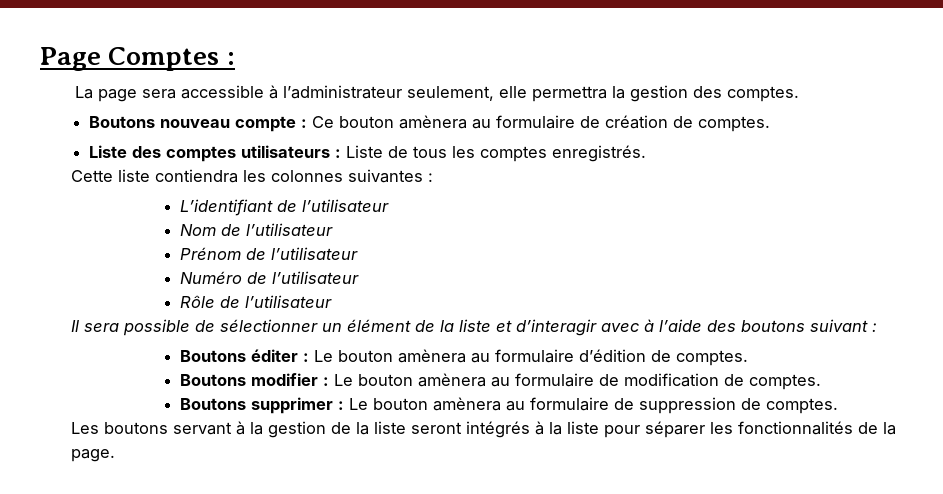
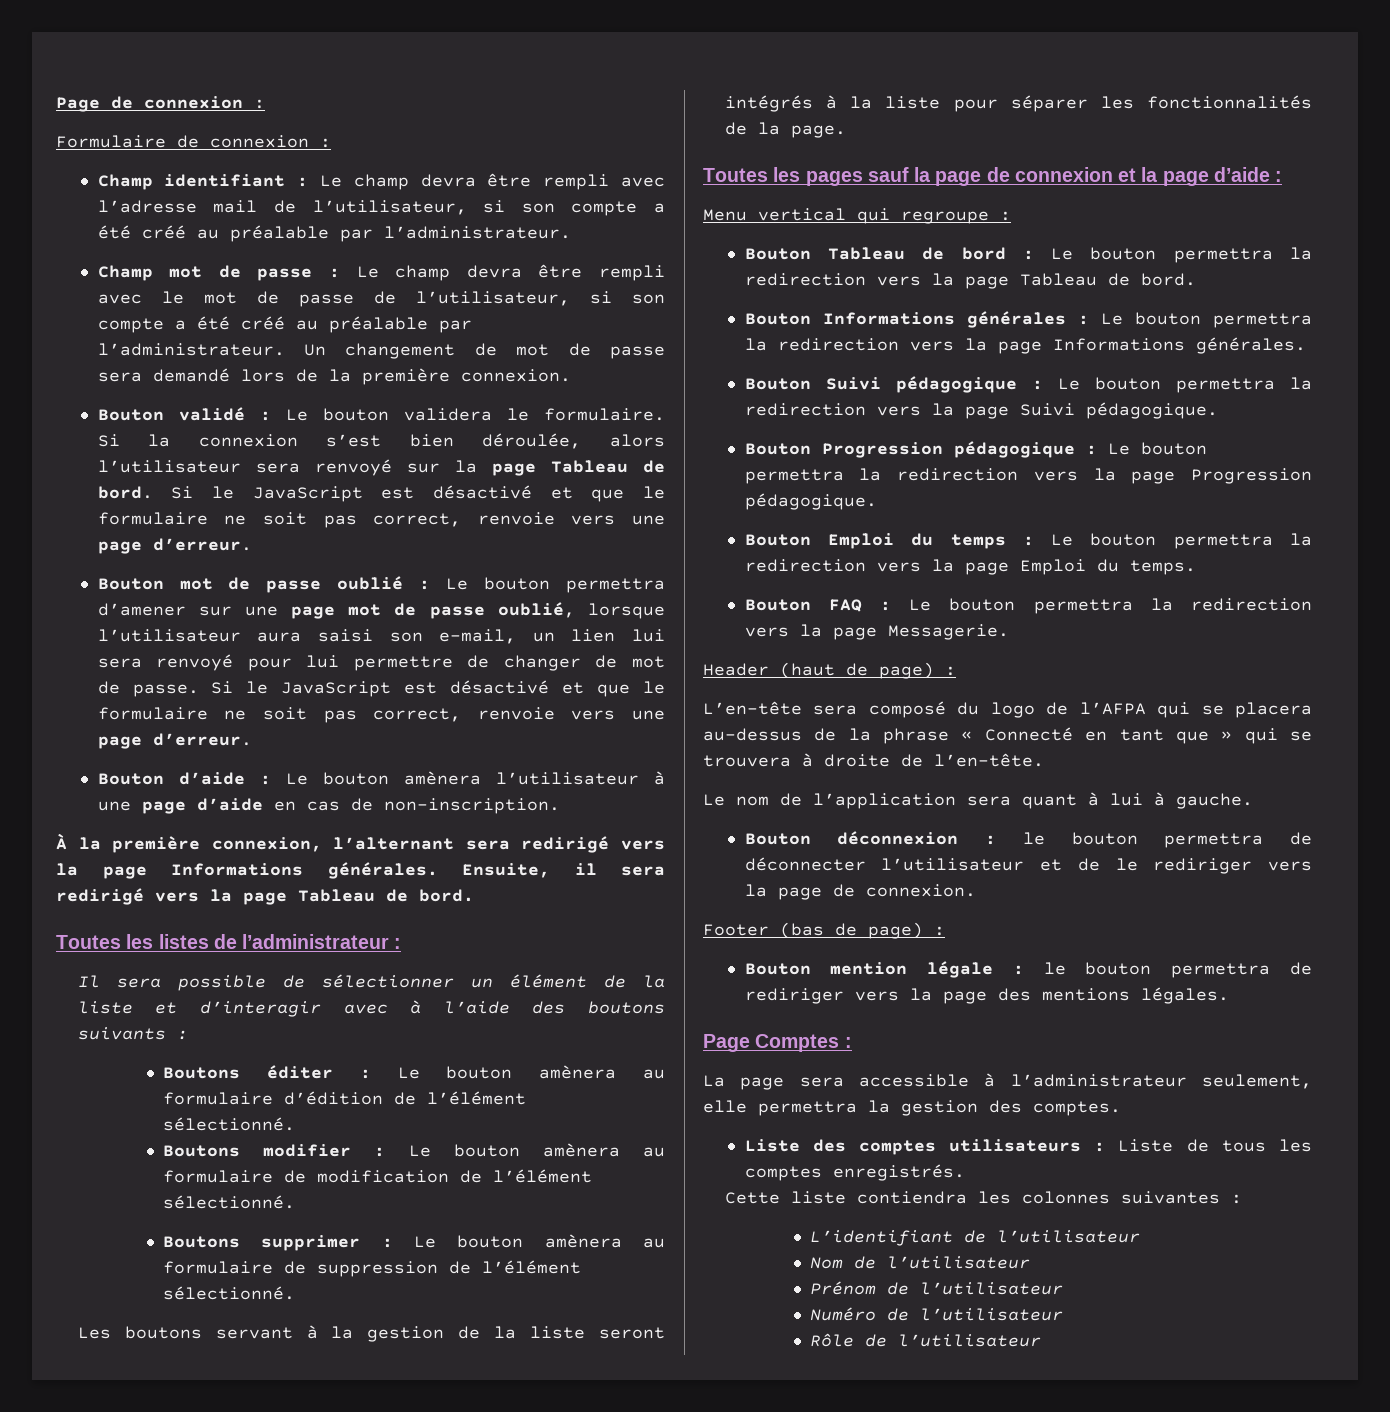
[40,47,101,71] Page -> [56,96,265,112] [56,135,331,148] [97,173,666,190] [97,200,665,216] [97,225,571,242] [97,264,665,281] [97,291,665,307] [97,316,472,333] [97,343,665,359] [97,368,571,385] [97,407,665,421] [97,433,665,449] [97,459,665,476] [97,485,666,502] [97,512,665,528] [97,538,252,554] [97,576,666,593] [97,602,666,619] [97,629,665,644] [97,654,666,671] [97,680,665,697] [97,707,665,723] [97,733,252,749] [97,771,665,785] [97,798,560,814] [56,833,665,853] [56,862,665,879] [56,888,474,905] [56,934,402,949] [77,974,665,991] [77,1000,665,1017] [77,1027,188,1040] [163,1065,665,1079] [163,1091,527,1105] [163,1117,296,1131] [163,1143,666,1157] [163,1169,593,1183] [163,1195,296,1209] [163,1234,665,1251] [163,1260,582,1277] [163,1286,296,1300] [77,1325,666,1342] [724,95,1312,112] [724,122,846,138] [703,167,1283,186] [703,208,1011,224] [744,247,1312,263] [744,273,1196,289] [744,311,1312,328] [744,337,1306,354] [744,376,1312,393] [744,402,1218,419] [744,441,1207,458] [744,468,1312,484] [744,493,877,510] [744,533,1312,549] [744,559,1196,575] [744,598,1312,614] [744,624,1009,640] [703,662,956,679] [703,701,1312,718] [703,727,1312,744] [703,753,1044,767] [703,792,1253,809] [744,831,1312,848] [744,857,1312,874] [744,884,976,900] [703,922,945,939] [744,961,1312,978] [744,987,1229,1004] [703,1034,750,1052] Page de connexion : // Formulaire de connexion : // Champ identifiant : Le champ devra être rempli avec l’adresse mail de l’utilisateur, si son compte a été créé au préalable par l’administrateur. // Champ mot de passe : Le champ devra être rempli avec le mot de passe de l’utilisateur, si son compte a été créé au préalable par l’administrateur. Un changement de mot de passe sera demandé lors de la première connexion. // Bouton validé : Le bouton validera le formulaire. Si la connexion s’est bien déroulée, alors l’utilisateur sera renvoyé sur la page Tableau de bord. Si le JavaScript est désactivé et que le formulaire ne soit pas correct, renvoie vers une page d’erreur. // Bouton mot de passe oublié : Le bouton permettra d’amener sur une page mot de passe oublié, lorsque l’utilisateur aura saisi son e-mail, un lien lui sera renvoyé pour lui permettre de changer de mot de passe. Si le JavaScript est désactivé et que le formulaire ne soit pas correct, renvoie vers une page d’erreur. // Bouton d’aide : Le bouton amènera l’utilisateur à une page d’aide en cas de non-inscription. // À la première connexion, l’alternant sera redirigé vers la page Informations générales. Ensuite, il sera redirigé vers la page Tableau de bord. // Toutes les listes de l’administrateur : // Il sera possible de sélectionner un élément de la liste et d’interagir avec à l’aide des boutons suivants : // Boutons éditer : Le bouton amènera au formulaire d’édition de l’élément sélectionné. // Boutons modifier : Le bouton amènera au formulaire de modification de l’élément sélectionné. // Boutons supprimer : Le bouton amènera au formulaire de suppression de l’élément sélectionné. // Les boutons servant à la gestion de la liste seront intégrés à la liste pour séparer les fonctionnalités de la page. // Toutes les pages sauf la page de connexion et la page d’aide : // Menu vertical qui regroupe : // Bouton Tableau de bord : Le bouton permettra la redirection vers la page Tableau de bord. // Bouton Informations générales : Le bouton permettra la redirection vers la page Informations générales. // Bouton Suivi pédagogique : Le bouton permettra la redirection vers la page Suivi pédagogique. // Bouton Progression pédagogique : Le bouton permettra la redirection vers la page Progression pédagogique. // Bouton Emploi du temps : Le bouton permettra la redirection vers la page Emploi du temps. // Bouton FAQ : Le bouton permettra la redirection vers la page Messagerie. // Header (haut de page) : // L’en-tête sera composé du logo de l’AFPA qui se placera au-dessus de la phrase « Connecté en tant que » qui se trouvera à droite de l’en-tête. // Le nom de l’application sera quant à lui à gauche. // Bouton déconnexion : le bouton permettra de déconnecter l’utilisateur et de le rediriger vers la page de connexion. // Footer (bas de page) : // Bouton mention légale : le bouton permettra de rediriger vers la page des mentions légales. // Page
[88,115,770,132] // Boutons nouveau compte : Ce bouton amènera au formulaire de création de comptes. -> (1121, 1108) none
[70,319,877,336] [180,349,749,366] [180,373,822,390] [180,397,839,414] [70,421,896,438] [70,449,115,462] // Il sera possible de sélectionner un élément de la liste et d’interagir avec à l’aide des boutons suivant : // Boutons éditer : Le bouton amènera au formulaire d’édition de comptes. // Boutons modifier : Le bouton amènera au formulaire de modification de comptes. // Boutons supprimer : Le bouton amènera au formulaire de suppression de comptes. // Les boutons servant à la gestion de la liste seront intégrés à la liste pour séparer les fonctionnalités de la page. -> (1042, 1340) none

